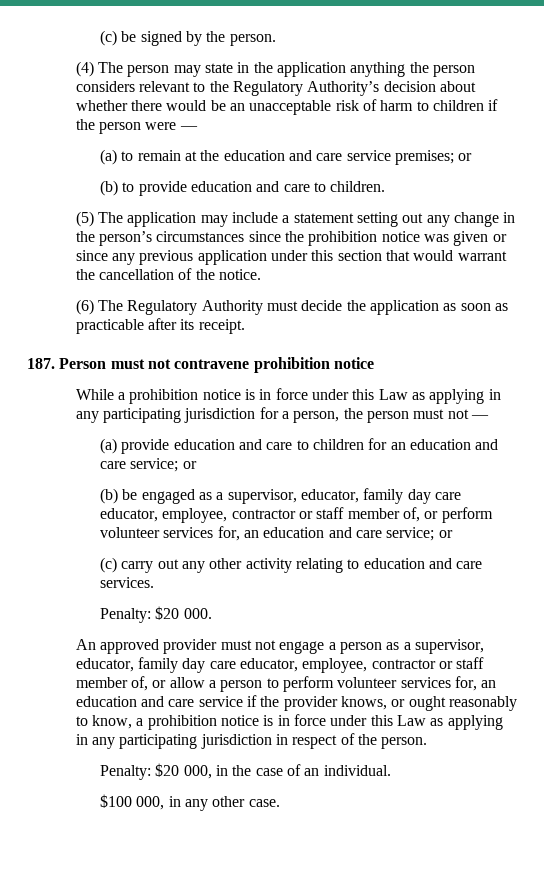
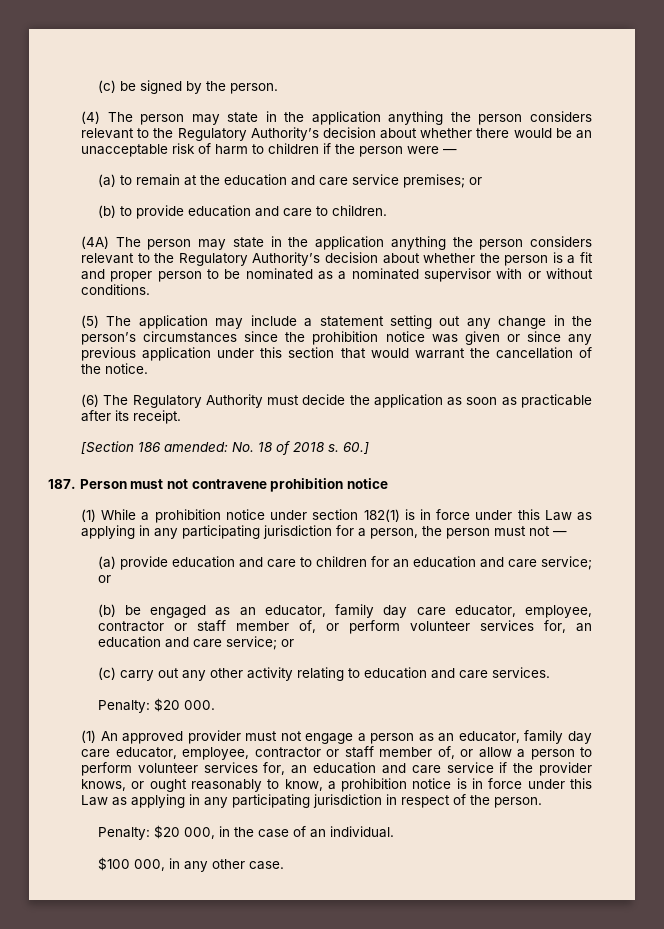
(386, 186) none -> [81,236,592,250] [81,252,594,266] [81,268,594,282] [81,284,151,295] // (4A) The person may state in the application anything the person considers relevant to the Regulatory Authority’s decision about whether the person is a fit and proper person to be nominated as a nominated supervisor with or without conditions.
(245, 326) none -> [81,441,370,455] // [Section 186 amended: No. 18 of 2018 s. 60.]
(374, 363) none -> [81,509,97,522] (1)
(241, 394) none -> [270,509,400,522] under section 182(1)
[216,489,297,504] a supervisor, -> [239,607,256,616] an
(212, 613) none -> [81,730,97,743] (1)
[403,639,484,654] a supervisor, -> [438,733,455,742] an

